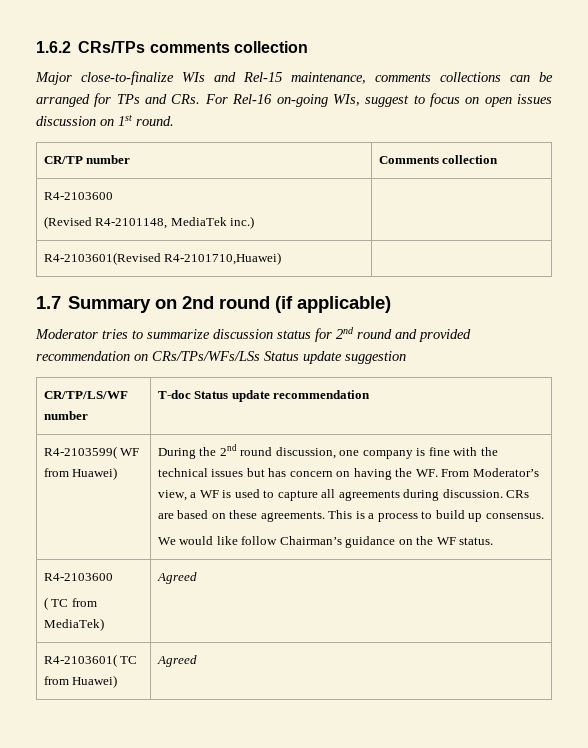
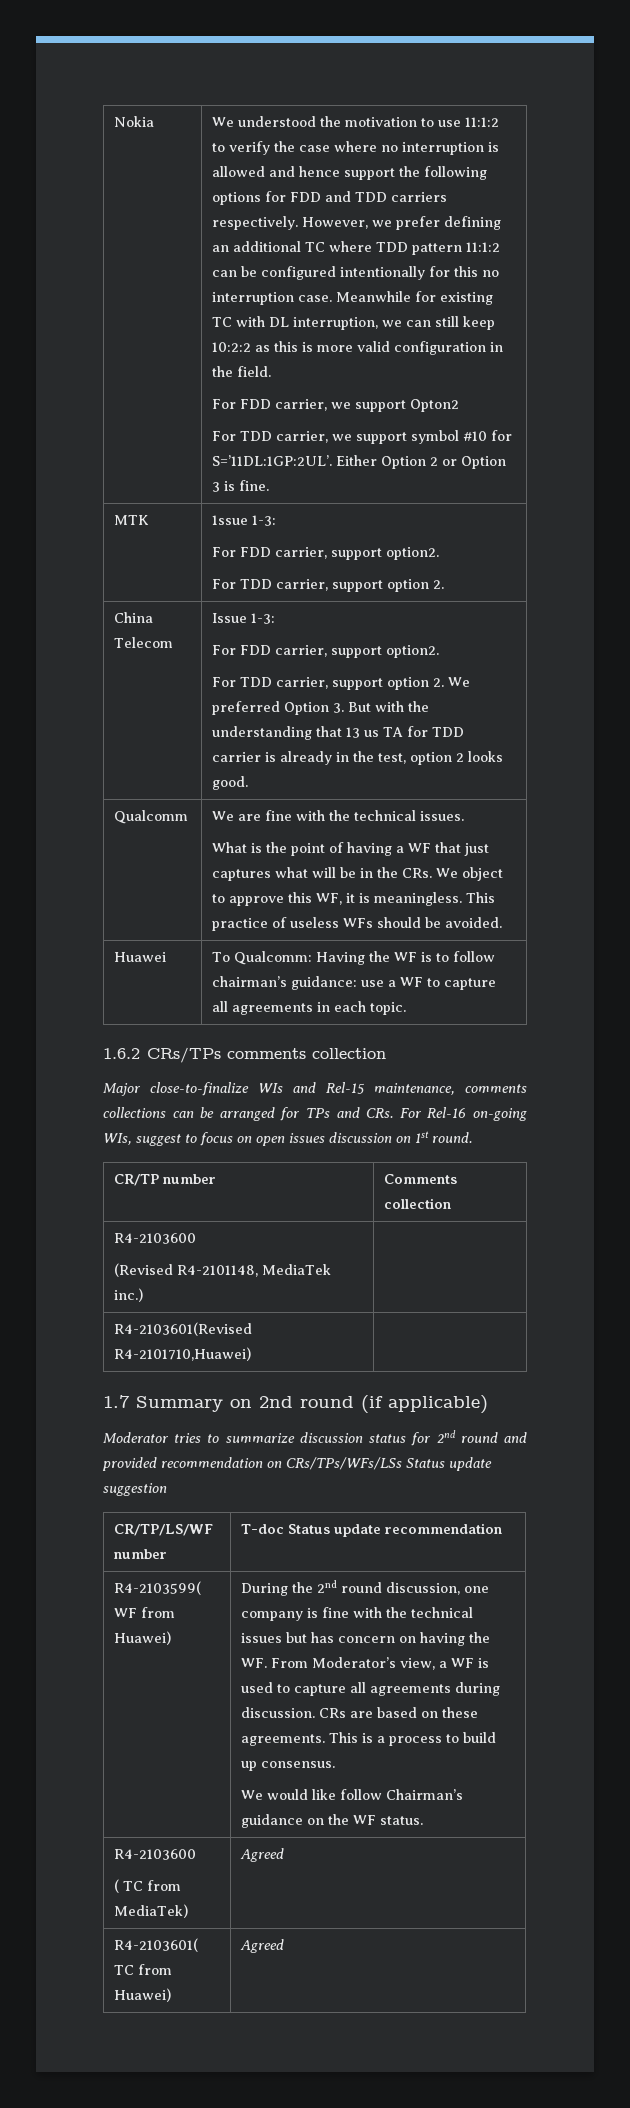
(36, 47) none -> [114,116,155,127] [212,116,500,127] [212,141,500,155] [212,166,488,180] [212,191,448,205] [212,216,502,230] [212,241,501,255] [212,266,500,280] [212,291,494,305] [212,316,496,330] [212,341,504,355] [212,366,272,377] [212,399,460,412] [212,430,513,444] [212,455,507,469] [212,480,270,492] [114,515,150,525] [212,515,277,526] [212,547,440,560] [212,579,445,592] [114,612,154,623] [114,637,174,648] [212,613,276,624] [212,645,440,658] [212,677,471,690] [212,701,430,715] [212,726,465,740] [212,751,504,765] [212,776,249,790] [114,810,189,824] [212,810,465,821] [212,842,490,856] [212,867,504,881] [212,892,496,906] [212,917,503,931] [114,952,167,962] [212,951,496,965] [212,976,497,990] [212,1001,407,1015] Nokia | We understood the motivation to use 11:1:2 to verify the case where no interruption is allowed and hence support the following options for FDD and TDD carriers respectively. However, we prefer defining an additional TC where TDD pattern 11:1:2 can be configured intentionally for this no interruption case. Meanwhile for existing TC with DL interruption, we can still keep 10:2:2 as this is more valid configuration in the field. // For FDD carrier, we support Opton2 // For TDD carrier, we support symbol #10 for S=’11DL:1GP:2UL’. Either Option 2 or Option 3 is fine. // MTK | 1ssue 1-3: // For FDD carrier, support option2. // For TDD carrier, support option 2. // China Telecom | Issue 1-3: // For FDD carrier, support option2. // For TDD carrier, support option 2. We preferred Option 3. But with the understanding that 13 us TA for TDD carrier is already in the test, option 2 looks good. // Qualcomm | We are fine with the technical issues. // What is the point of having a WF that just captures what will be in the CRs. We object to approve this WF, it is meaningless. This practice of useless WFs should be avoided. // Huawei | To Qualcomm: Having the WF is to follow chairman’s guidance: use a WF to capture all agreements in each topic. //

